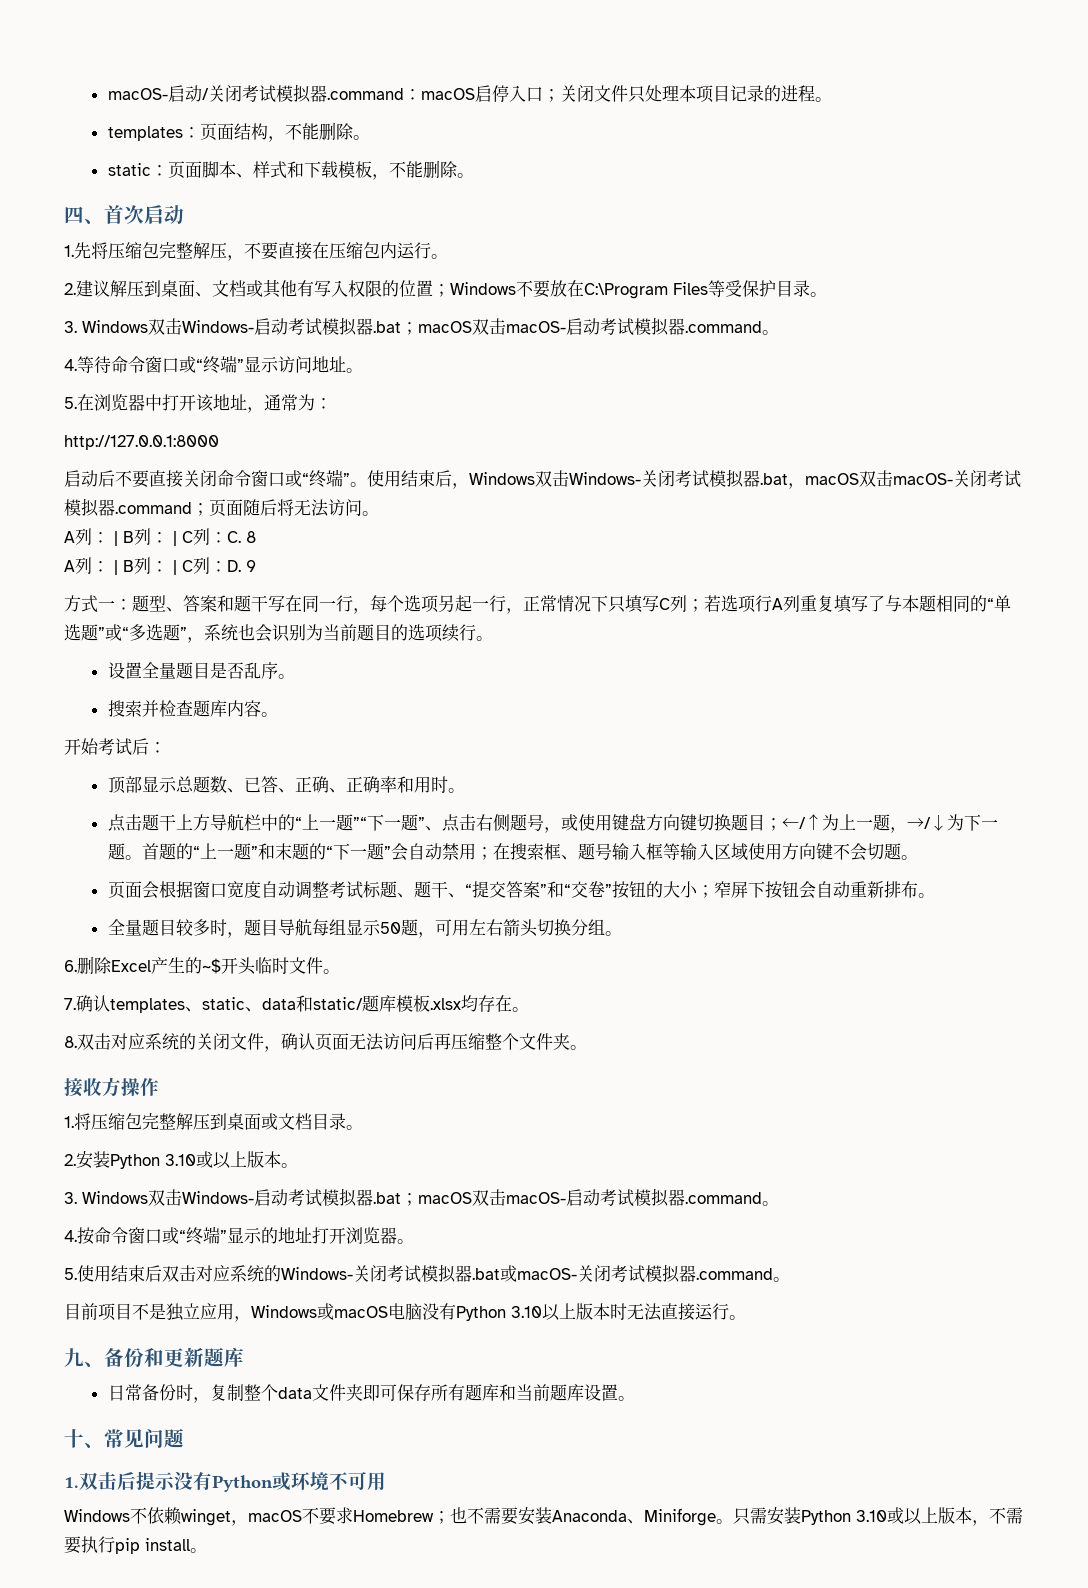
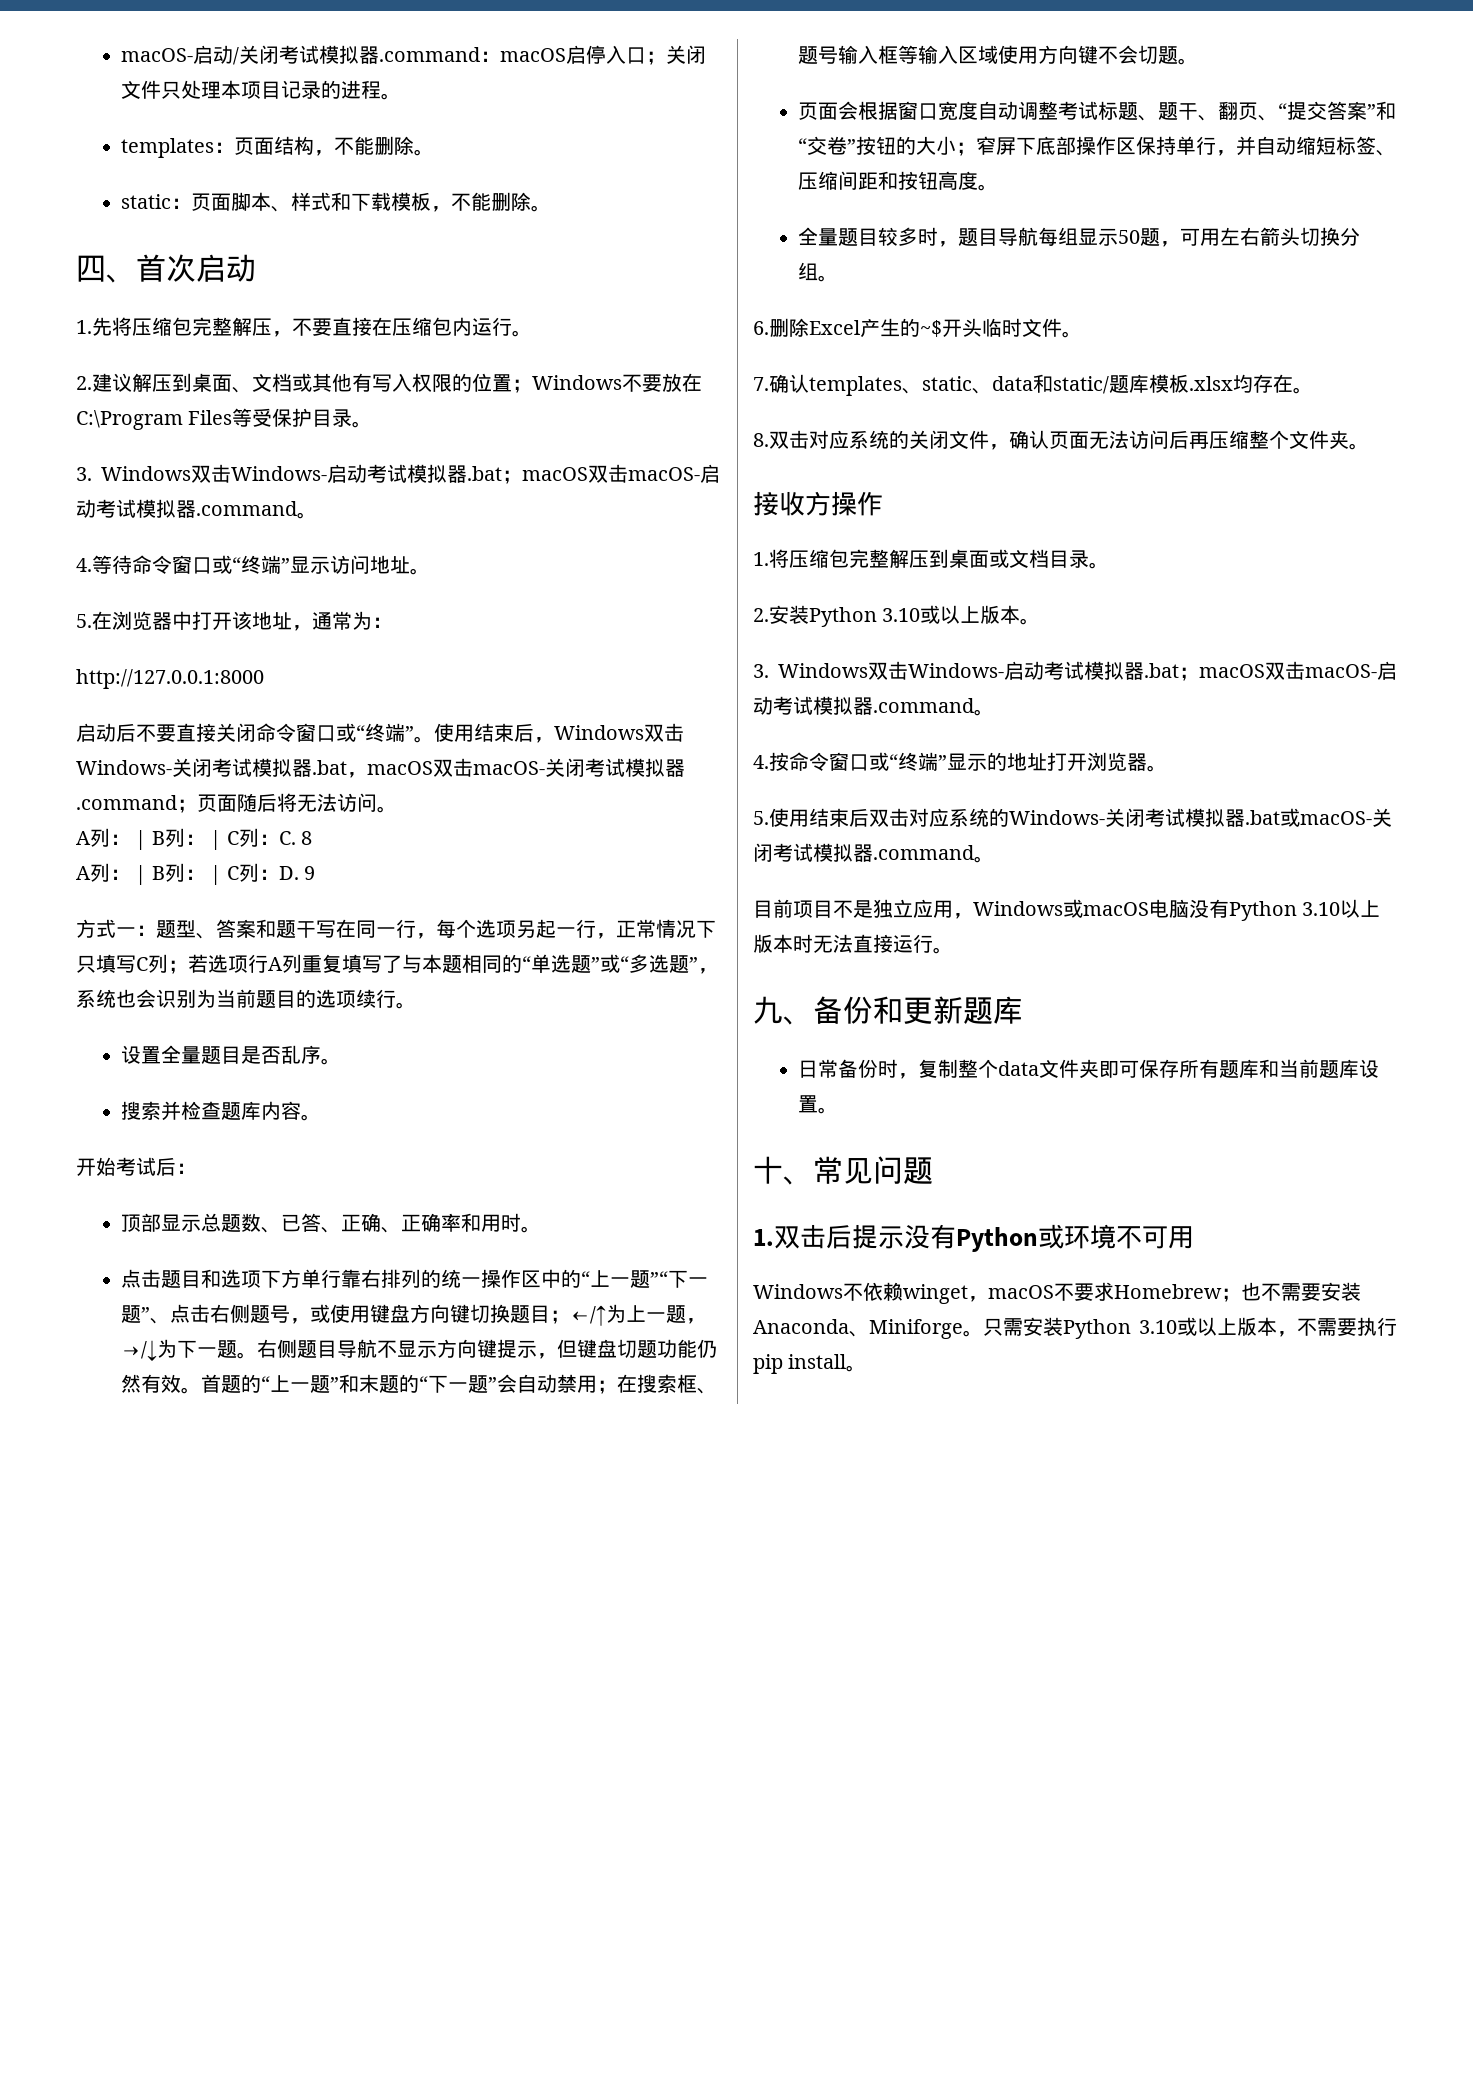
[158,814,261,831] 干上方导航栏 -> [180,1269,541,1288] 目和选项下方单行靠右排列的统一操作区
(142, 857) none -> [256,1339,717,1359] [120,1374,201,1394] 右侧题目导航不显示方向键提示，但键盘切题功能仍然有效。
(465, 895) none -> [1217,101,1278,121] 翻页、
[764,881,918,899] 按钮会自动重新排布 -> [1035,136,1396,156] [797,171,978,190] 底部操作区保持单行，并自动缩短标签、压缩间距和按钮高度

